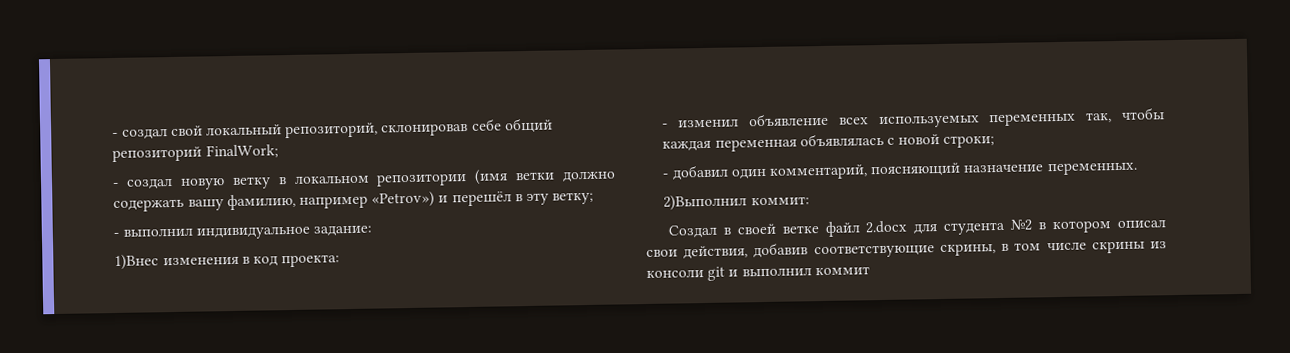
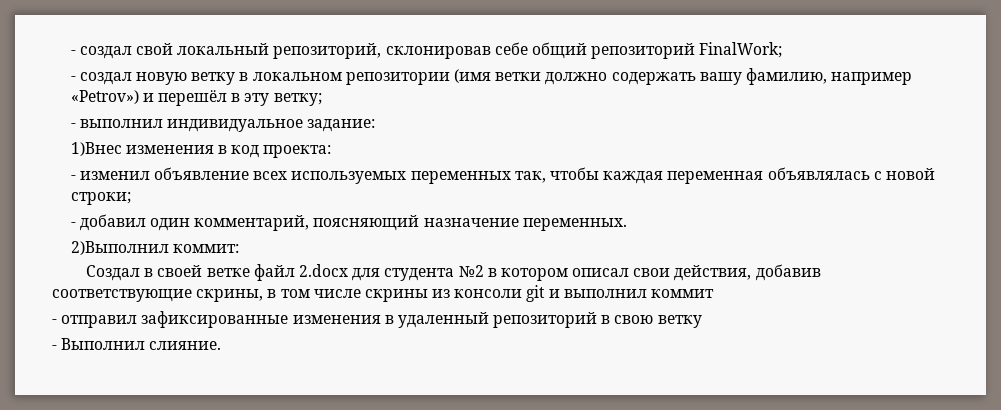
(870, 271) none -> [52,311,702,328] [52,338,222,350] // - отправил зафиксированные изменения в удаленный репозиторий в свою ветку // - Выполнил слияние.

